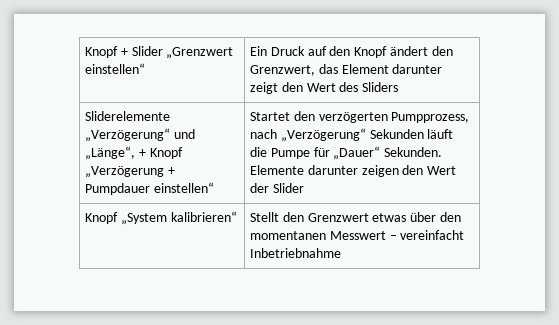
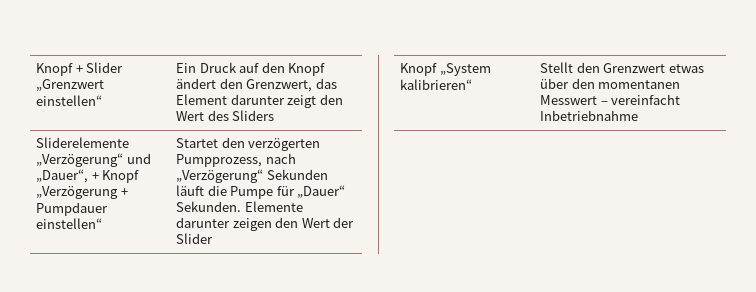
[84,146,135,160] „Länge“, -> [36,169,89,183] „Dauer“,

